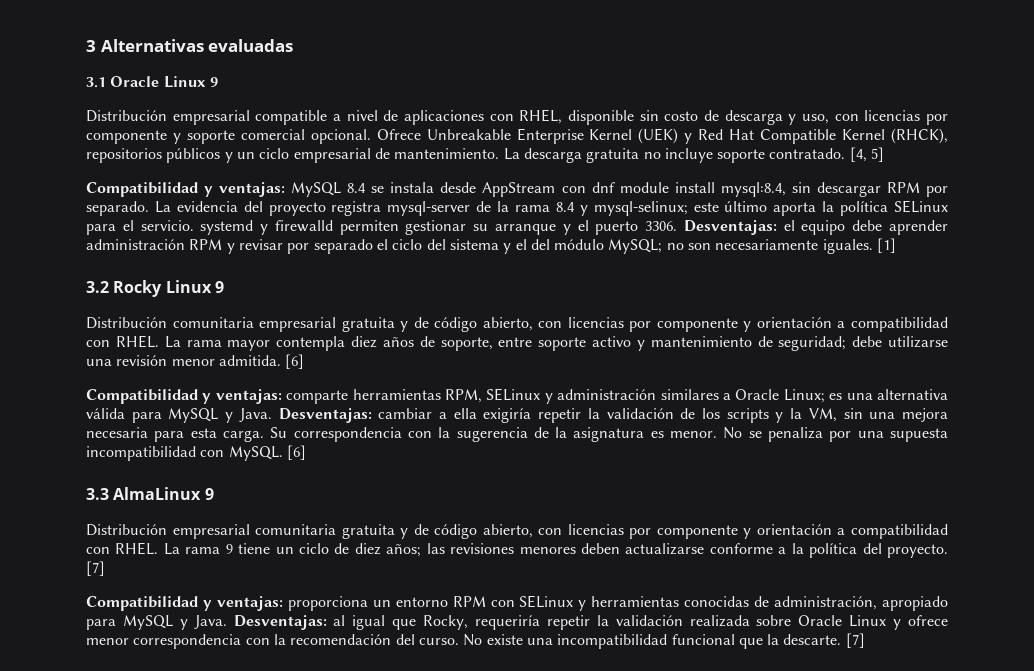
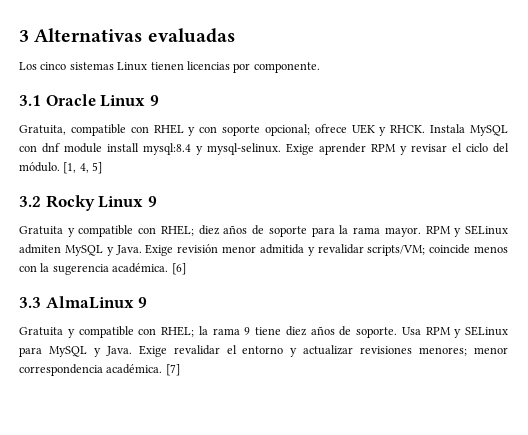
[86,76,218,88] [86,109,948,125] [86,128,949,144] [86,147,885,163] [86,182,948,197] [86,200,949,216] [86,220,949,235] [86,239,185,250] 3.1 Oracle Linux 9 // Distribución empresarial compatible a nivel de aplicaciones con RHEL, disponible sin costo de descarga y uso, con licencias por componente y soporte comercial opcional. Ofrece Unbreakable Enterprise Kernel (UEK) y Red Hat Compatible Kernel (RHCK), repositorios públicos y un ciclo empresarial de mantenimiento. La descarga gratuita no incluye soporte contratado. [4, 5] // Compatibilidad y ventajas: MySQL 8.4 se instala desde AppStream con dnf module install mysql:8.4, sin descargar RPM por separado. La evidencia del proyecto registra mysql-server de la rama 8.4 y mysql-selinux; este último aporta la política SELinux para el servicio. systemd y firewalld permiten gestionar su arranque y el puerto 3306. Desventajas: el equipo debe aprender administración -> [19,61,320,73] [19,94,159,107] [19,124,509,136] [19,143,366,155] Los cinco sistemas Linux tienen licencias por componente. // 3.1 Oracle Linux 9 // Gratuita, compatible con RHEL y con soporte opcional; ofrece UEK y RHCK. Instala MySQL con dnf module install mysql:8.4 y mysql-selinux. Exige aprender
[287,239,373,254] por separado -> (447, 148) none
[449,238,897,254] [86,280,224,297] [86,317,948,332] [86,335,949,351] [86,354,305,369] [86,388,948,404] [86,408,948,423] [86,427,948,442] [86,445,306,461] [86,487,214,500] [86,524,948,539] [86,542,949,558] [86,561,105,576] [86,595,949,611] [86,615,949,630] [86,634,842,649] sistema y el del módulo MySQL; no son necesariamente iguales. [1] // 3.2 Rocky Linux 9 // Distribución comunitaria empresarial gratuita y de código abierto, con licencias por componente y orientación a compatibilidad con RHEL. La rama mayor contempla diez años de soporte, entre soporte activo y mantenimiento de seguridad; debe utilizarse una revisión menor admitida. [6] // Compatibilidad y ventajas: comparte herramientas RPM, SELinux y administración similares a Oracle Linux; es una alternativa válida para MySQL y Java. Desventajas: cambiar a ella exigiría repetir la validación de los scripts y la VM, sin una mejora necesaria para esta carga. Su correspondencia con la sugerencia de la asignatura es menor. No se penaliza por una supuesta incompatibilidad con MySQL. [6] // 3.3 AlmaLinux 9 // Distribución empresarial comunitaria gratuita y de código abierto, con licencias por componente y orientación a compatibilidad con RHEL. La rama 9 tiene un ciclo de diez años; las revisiones menores deben actualizarse conforme a la política del proyecto. [7] // Compatibilidad y ventajas: proporciona un entorno RPM con SELinux y herramientas conocidas de administración, apropiado para MySQL y Java. Desventajas: al igual que Rocky, requeriría repetir la validación realizada sobre Oracle Linux y ofrece menor correspondencia con la recomendación del curso. No existe una incompatibilidad funcional que la descarte. -> [19,162,103,174] [19,195,157,211] [19,225,508,237] [19,244,508,256] [19,263,186,275] [19,296,148,309] [19,326,508,338] [19,345,509,357] [19,364,163,376] módulo. [1, 4, 5] // 3.2 Rocky Linux 9 // Gratuita y compatible con RHEL; diez años de soporte para la rama mayor. RPM y SELinux admiten MySQL y Java. Exige revisión menor admitida y revalidar scripts/VM; coincide menos con la sugerencia académica. [6] // 3.3 AlmaLinux 9 // Gratuita y compatible con RHEL; la rama 9 tiene diez años de soporte. Usa RPM y SELinux para MySQL y Java. Exige revalidar el entorno y actualizar revisiones menores; menor correspondencia académica.

